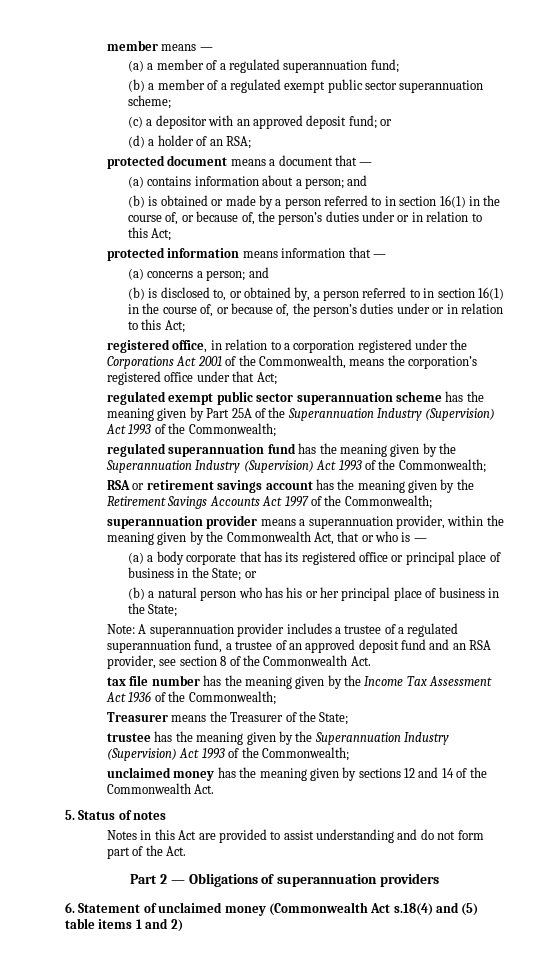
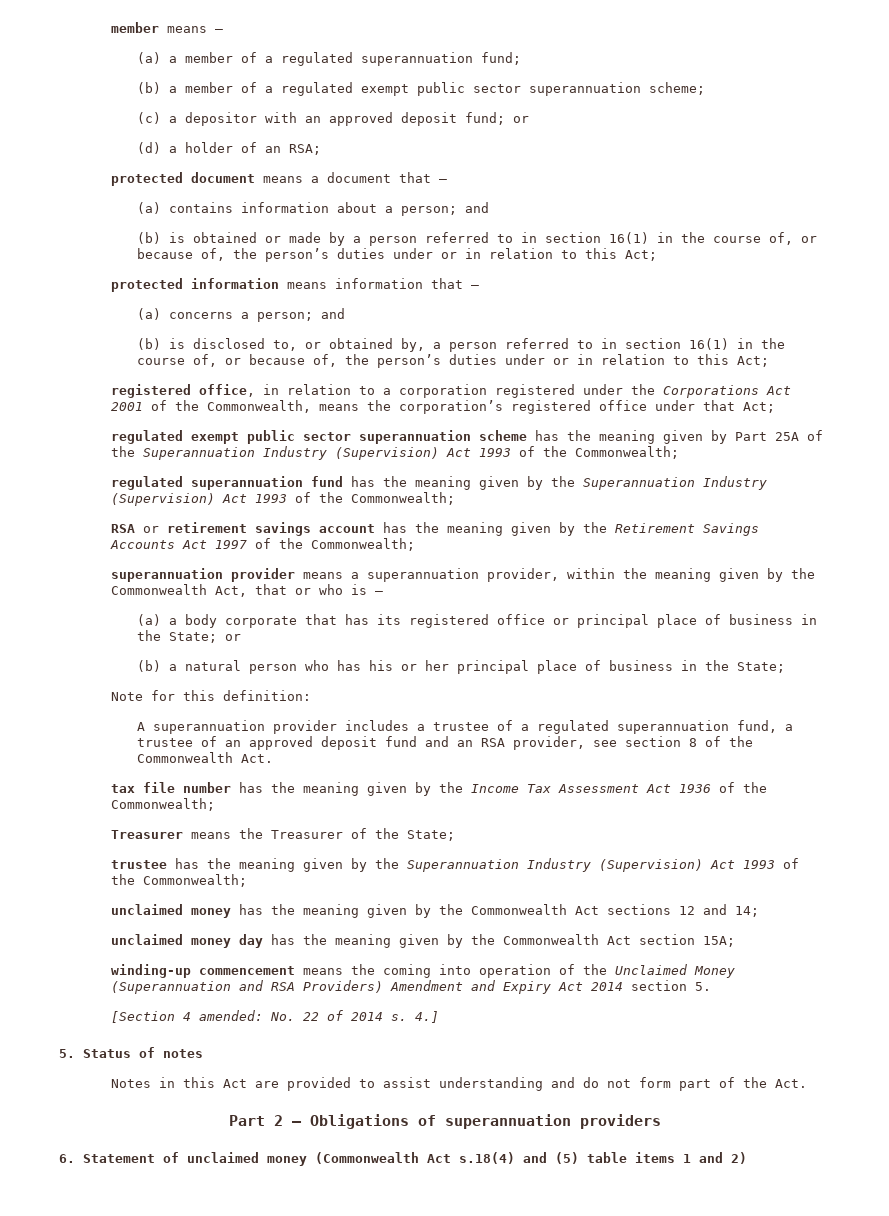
[107,624,136,634] Note: -> [110,690,311,701] Note for this definition: //
[358,767,487,778] [107,783,215,794] sections 12 and 14 of the Commonwealth Act. -> [438,904,759,917] [110,934,735,948] [110,964,735,978] [110,980,711,994] [110,1010,439,1023] the Commonwealth Act sections 12 and 14; // unclaimed money day has the meaning given by the Commonwealth Act section 15A; // winding-up commencement means the coming into operation of the Unclaimed Money (Superannuation and RSA Providers) Amendment and Expiry Act 2014 section 5. // [Section 4 amended: No. 22 of 2014 s. 4.]

